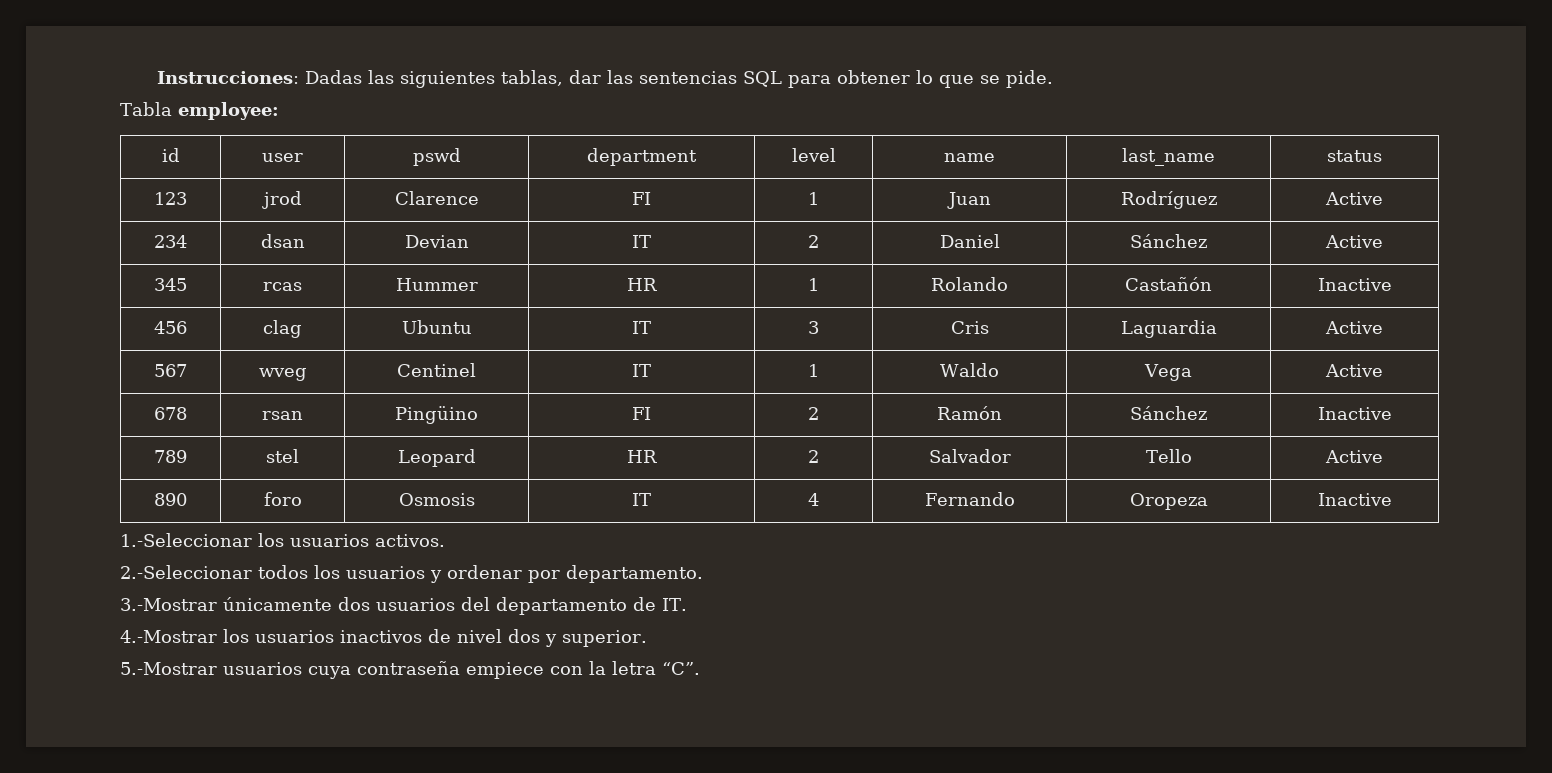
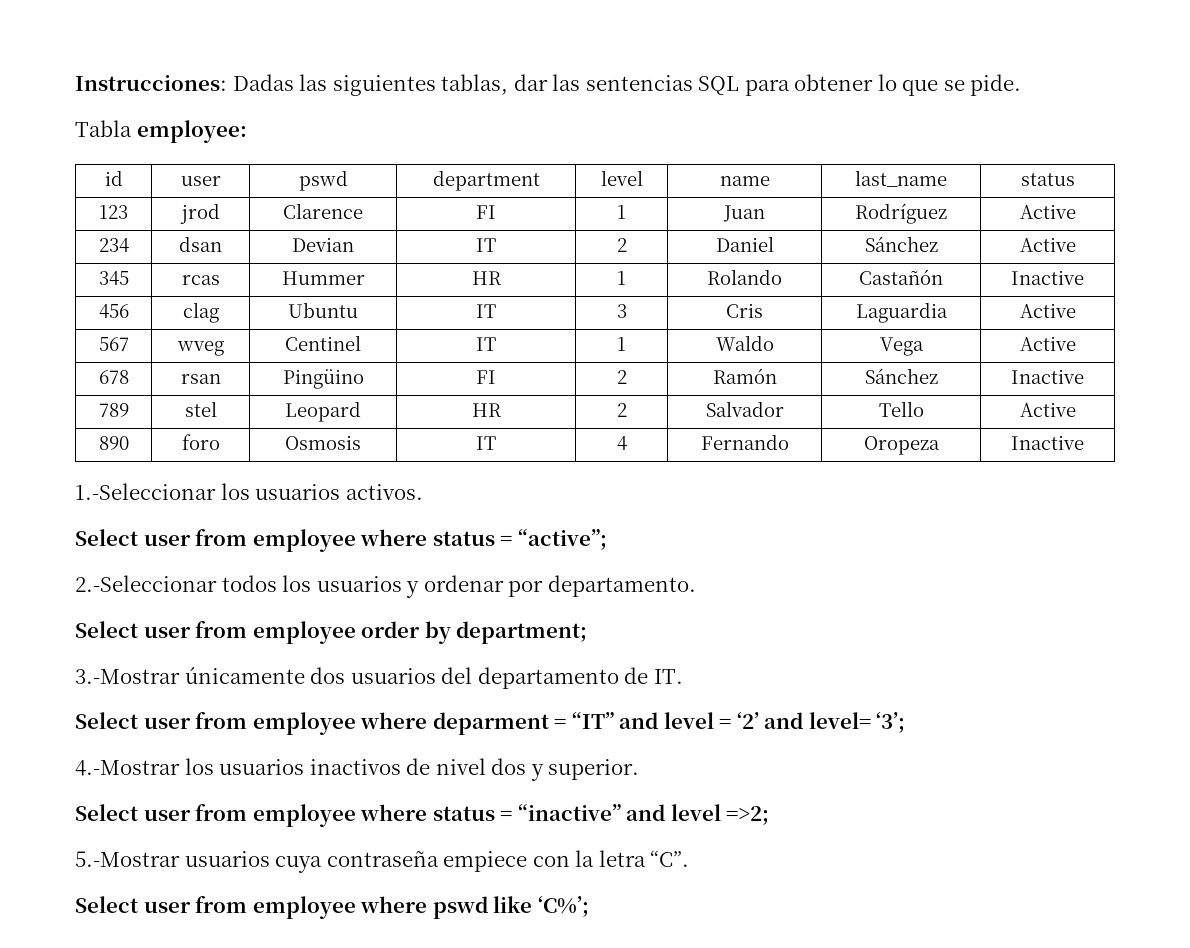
(445, 540) none -> [75,529,607,552] // Select user from employee where status = “active”;
(703, 574) none -> [75,621,588,644] // Select user from employee order by department;
(687, 604) none -> [75,712,906,735] // Select user from employee where deparment = “IT” and level = ‘2’ and level= ‘3’;
(647, 638) none -> [75,804,770,827] // Select user from employee where status = “inactive” and level =>2;
(700, 668) none -> [75,896,589,919] // Select user from employee where pswd like ‘C%’;

